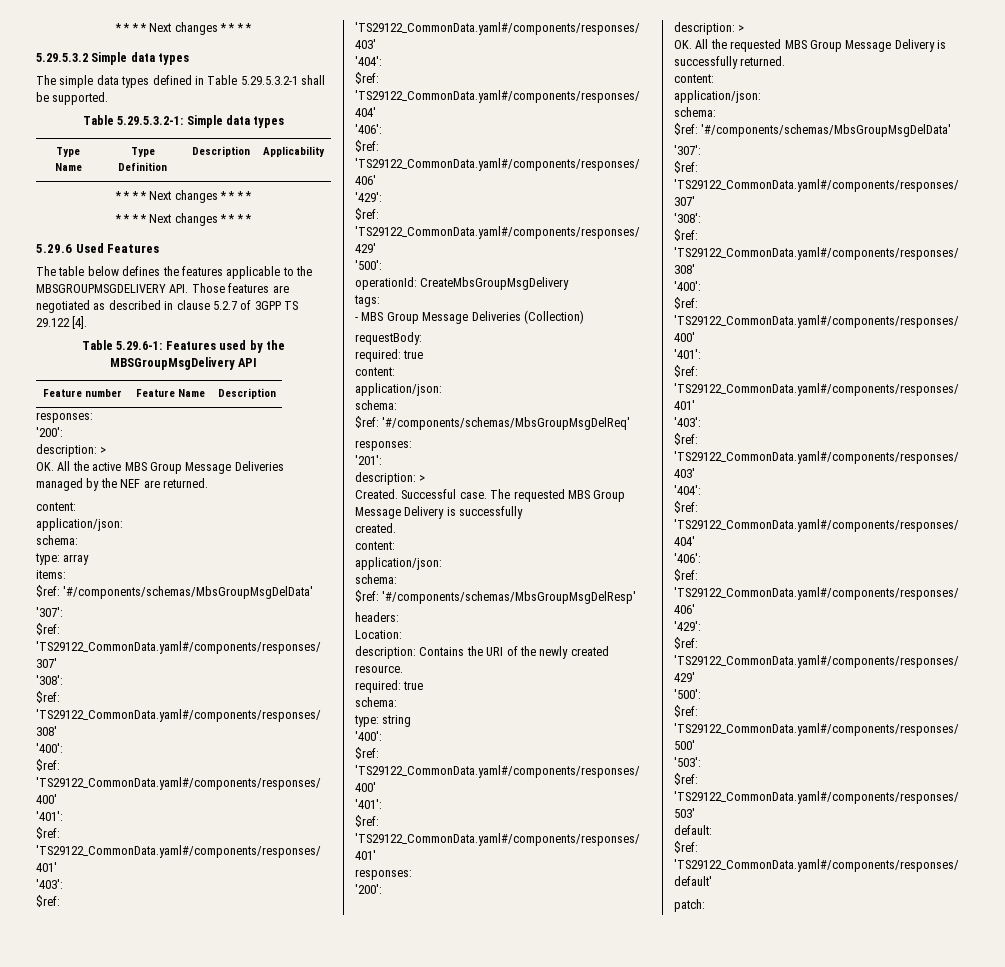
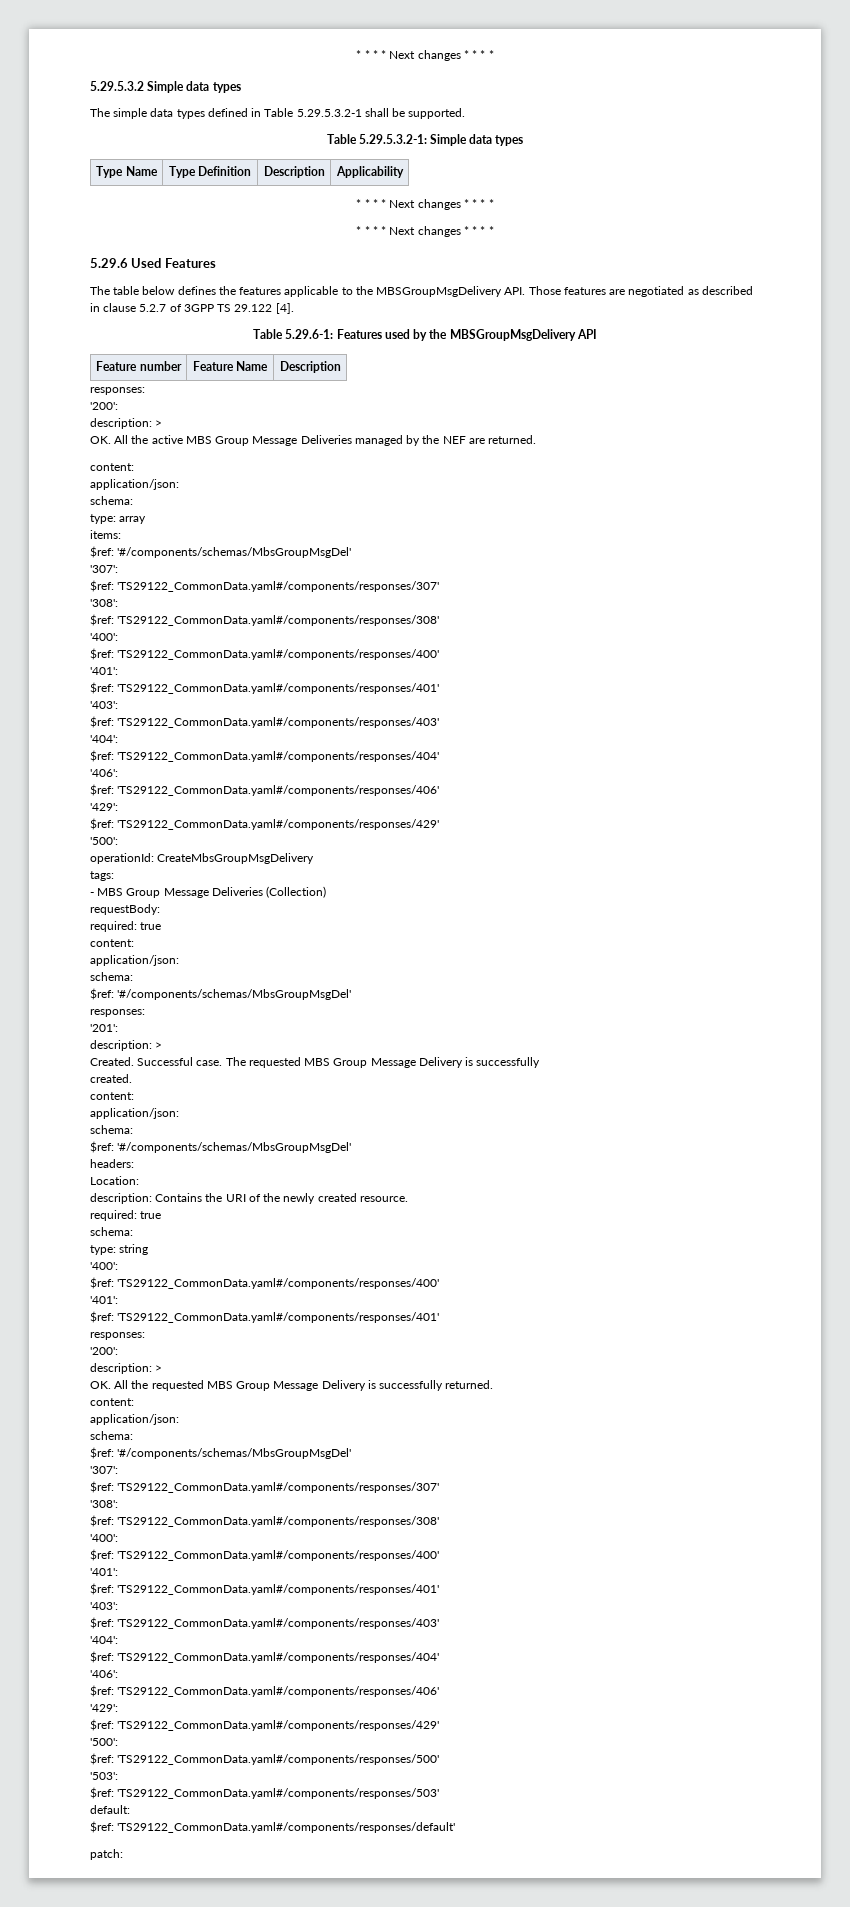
[36,284,166,293] MBSGROUPMSGDELIVERY -> [376,286,503,297] MBSGroupMsgDelivery
[63,586,314,599] '#/components/schemas/MbsGroupMsgDelData' -> [117,547,352,558] '#/components/schemas/MbsGroupMsgDel'
[382,417,631,430] '#/components/schemas/MbsGroupMsgDelReq' -> [117,989,352,1000] '#/components/schemas/MbsGroupMsgDel'
[382,591,637,604] '#/components/schemas/MbsGroupMsgDelResp' -> [117,1142,352,1153] '#/components/schemas/MbsGroupMsgDel'
[701,124,952,137] '#/components/schemas/MbsGroupMsgDelData' -> [117,1448,352,1459] '#/components/schemas/MbsGroupMsgDel'

